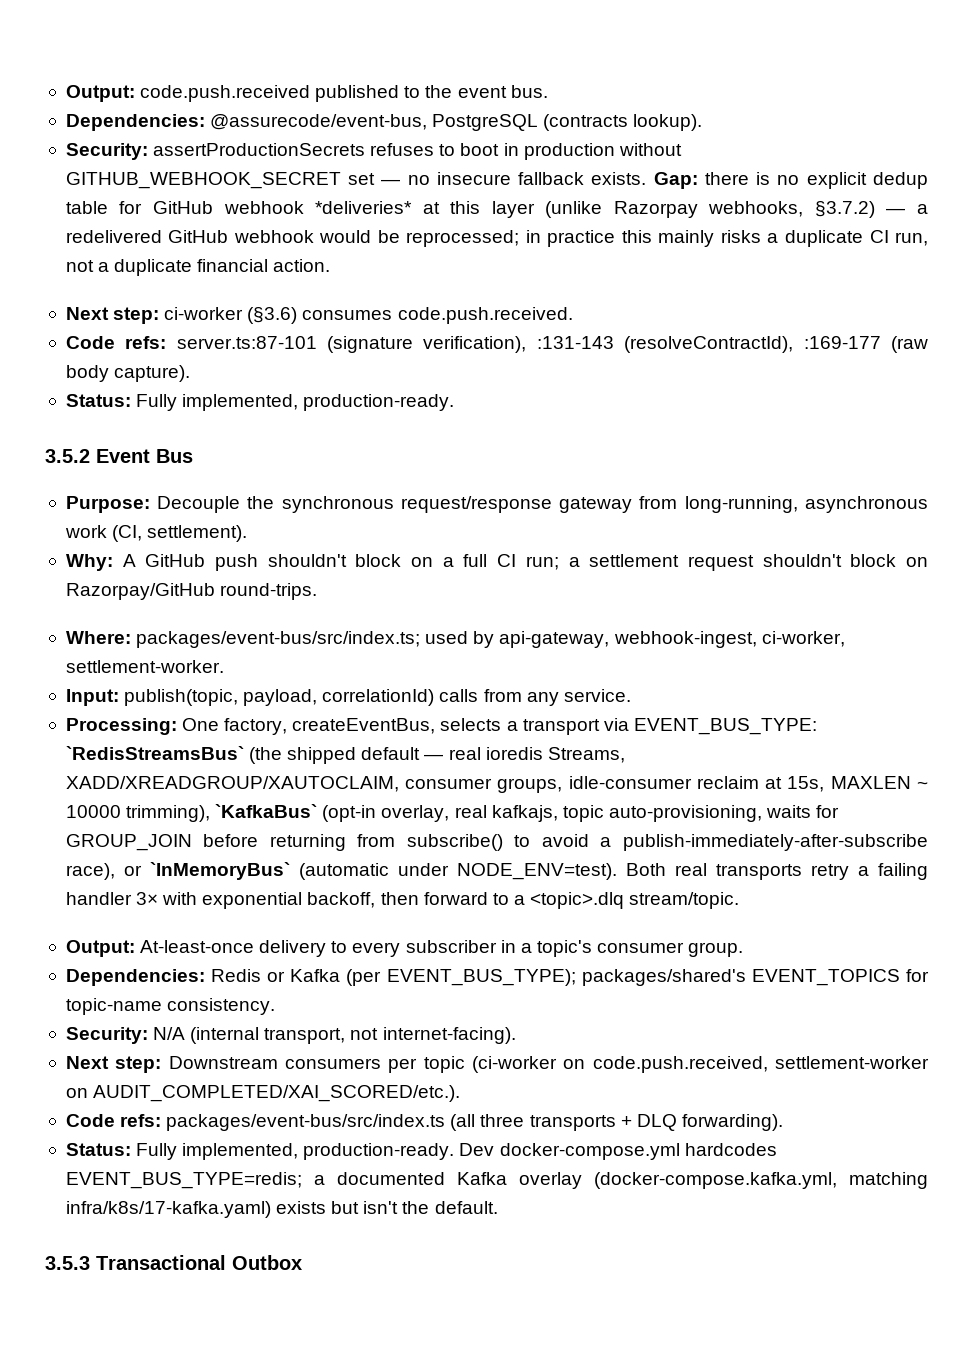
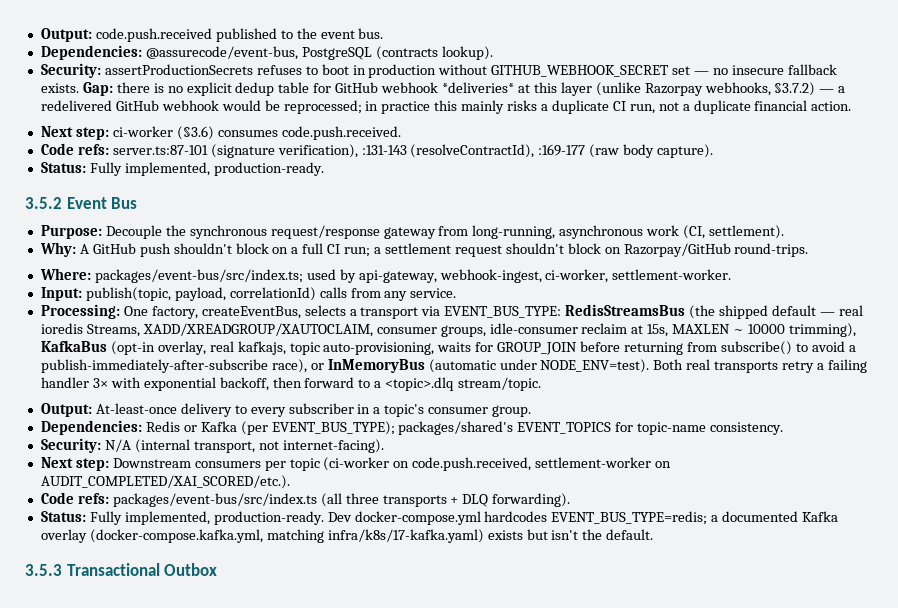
[65,746,244,760] `RedisStreamsBus` -> [565,304,686,316] RedisStreamsBus
[215,804,318,818] `KafkaBus` -> [40,340,107,352] KafkaBus
[149,862,290,880] `InMemoryBus` -> [327,359,425,373] InMemoryBus

